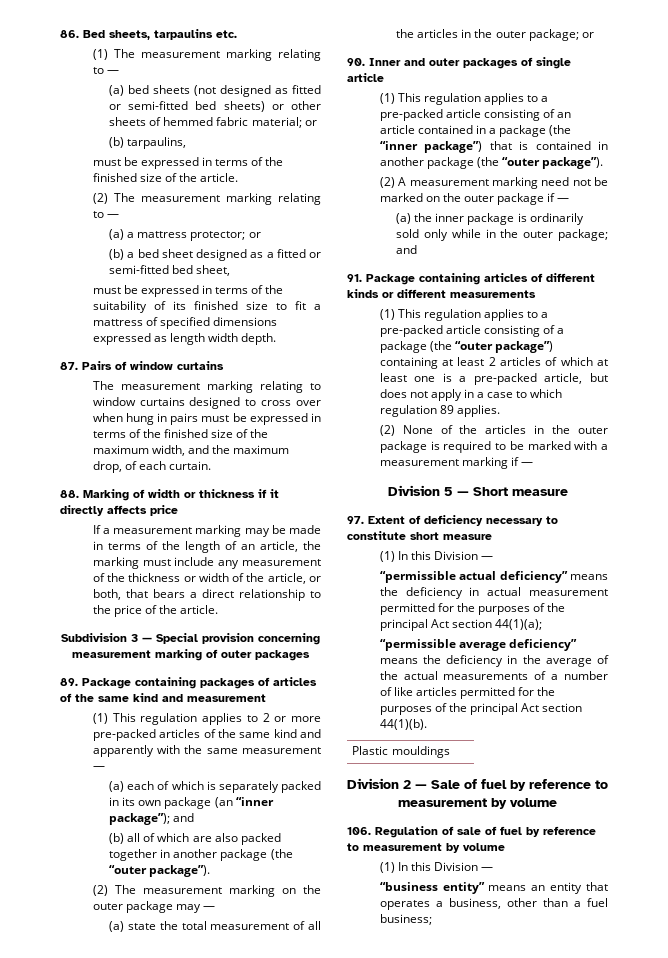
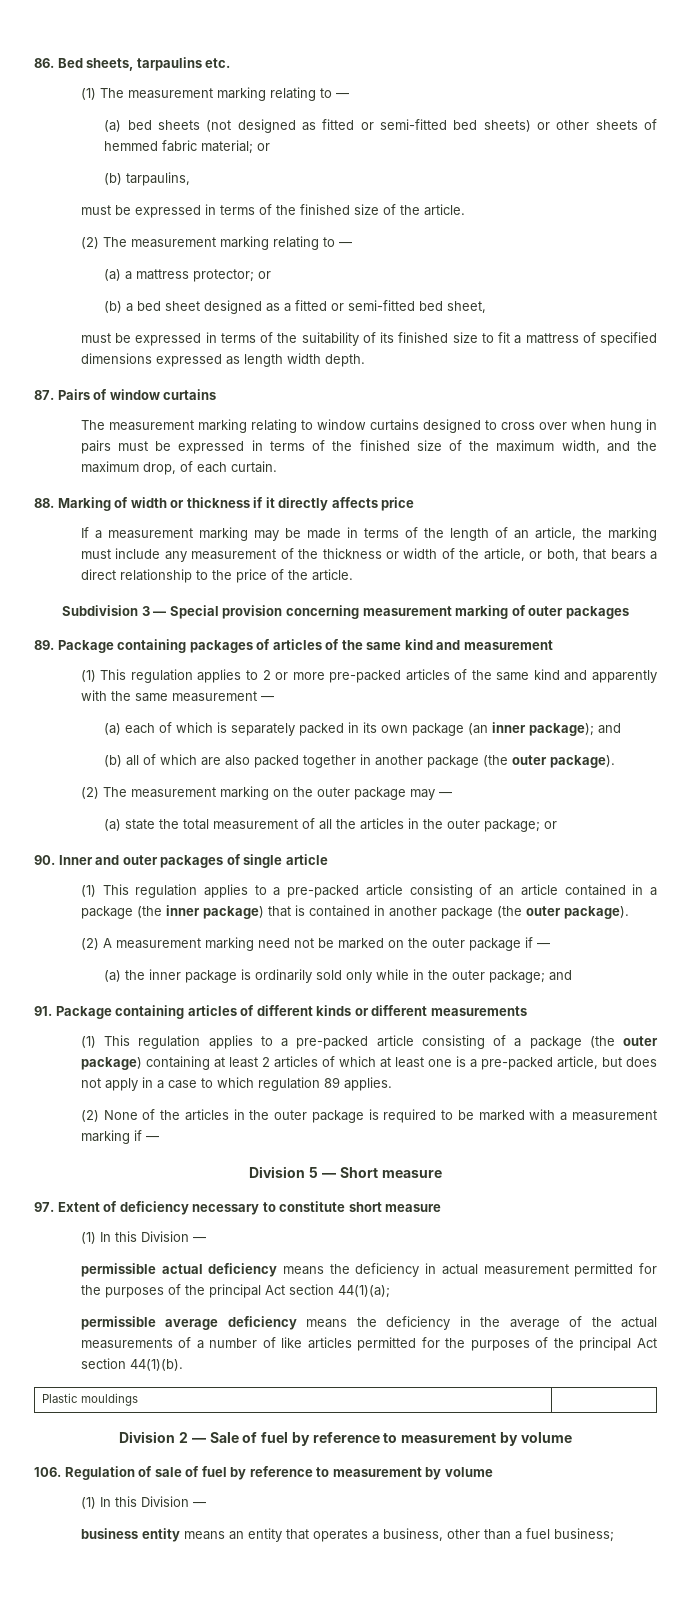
[235,797,274,806] [109,813,171,825] “inner package”); -> [492,722,595,736] inner package);
[109,865,211,877] “outer package”). -> [512,755,616,768] outer package).
[379,141,483,153] “inner package”) -> [165,905,264,919] inner package)
[502,157,604,169] “outer package”). -> [525,906,629,919] outer package).
[454,341,554,353] “outer package”) -> [623,1036,658,1046] [80,1057,142,1070] outer package)
[379,571,568,583] “permissible actual deficiency” -> [80,1263,278,1277] permissible actual deficiency
[379,639,577,651] “permissible average deficiency” -> [80,1316,297,1330] permissible average deficiency
[379,882,485,894] “business entity” -> [80,1528,180,1542] business entity

